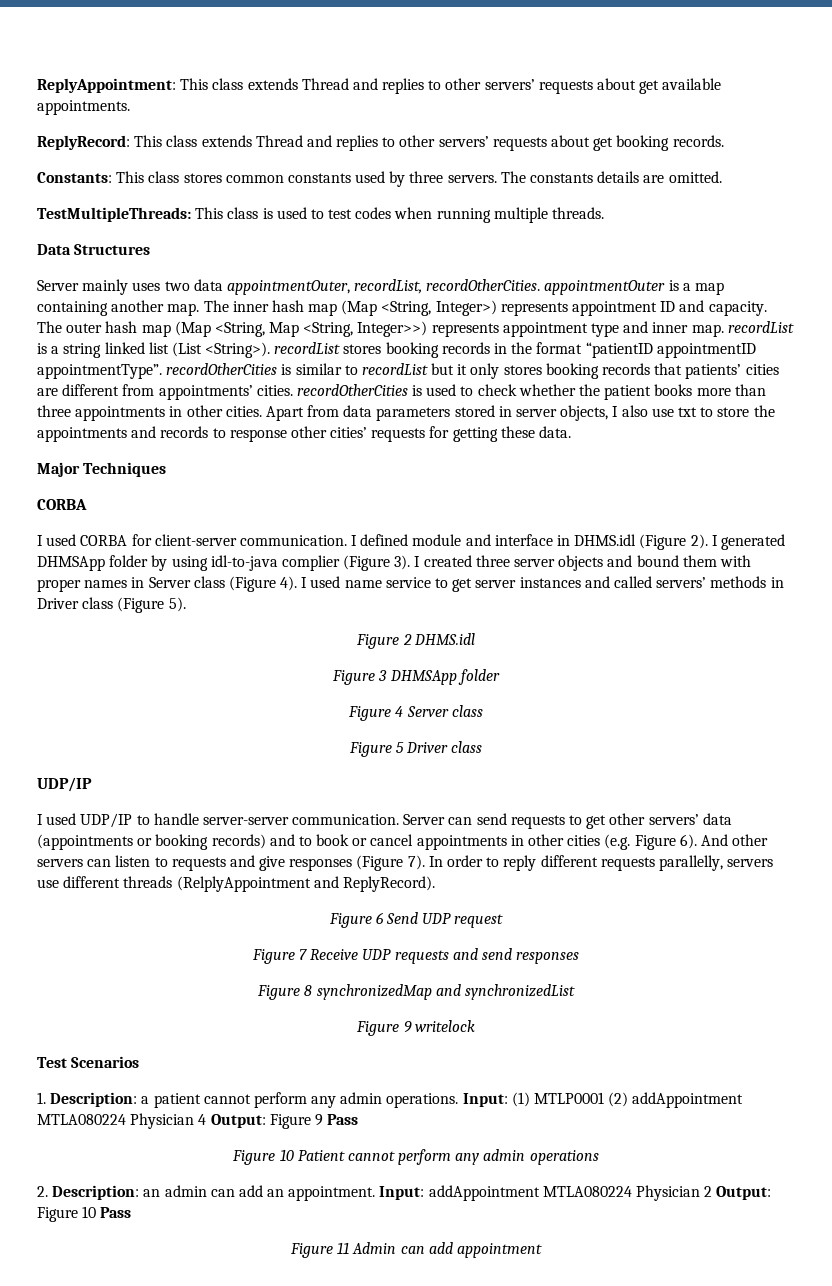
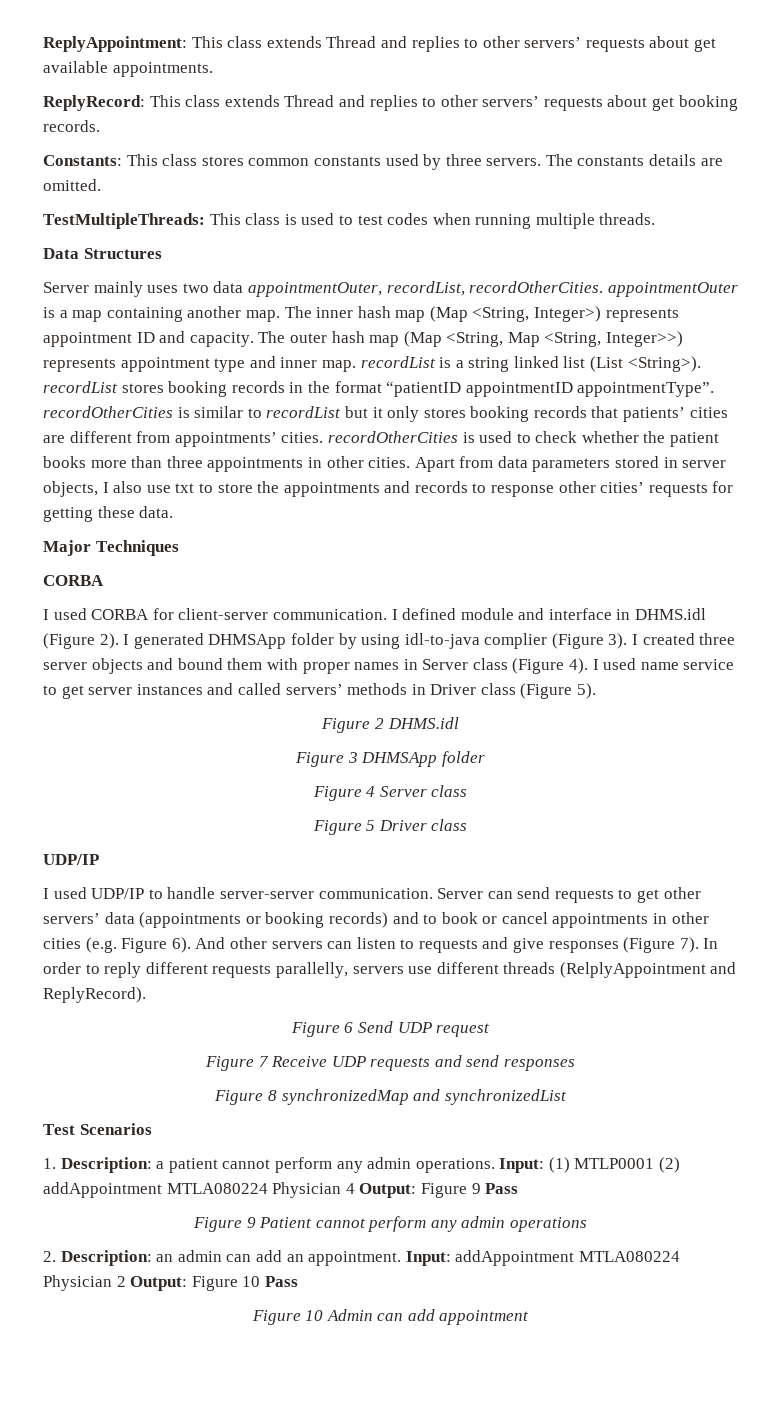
[356,1020,475,1036] // Figure 9 writelock -> (567, 1097) none
[279,1149,294,1161] 10 -> [246,1217,256,1228] 9
[337,1242,350,1254] 11 -> [305,1310,324,1321] 10

